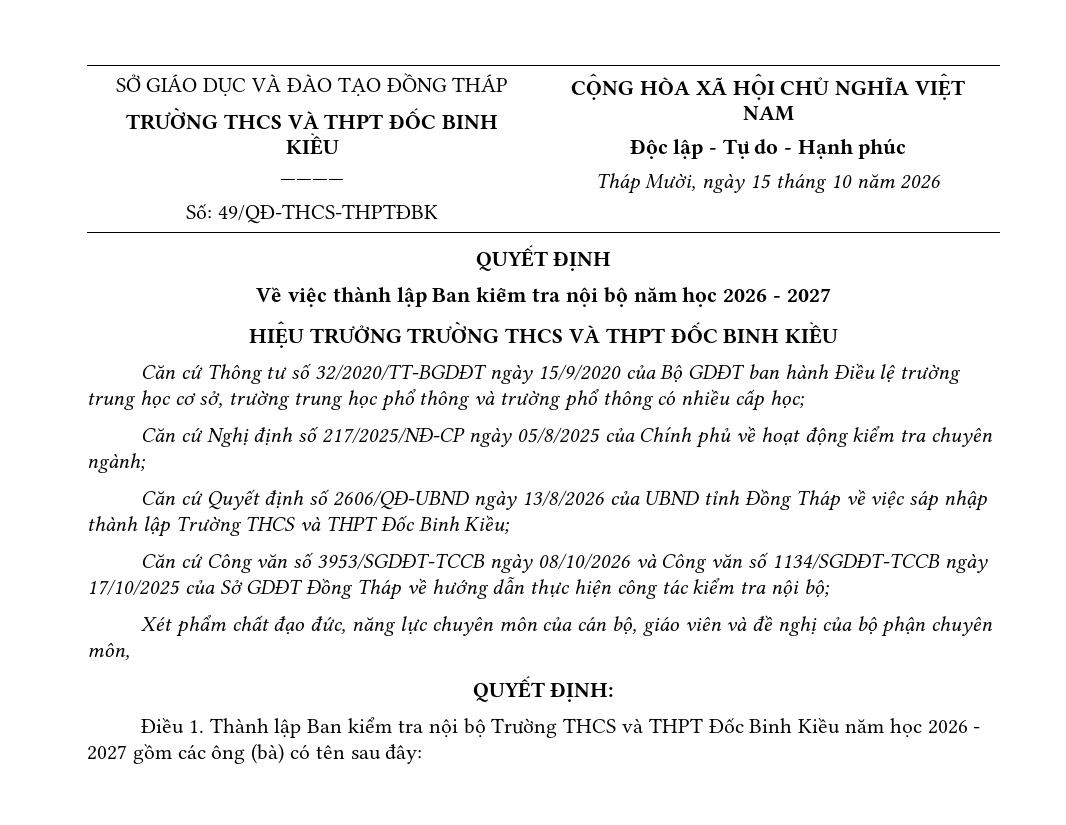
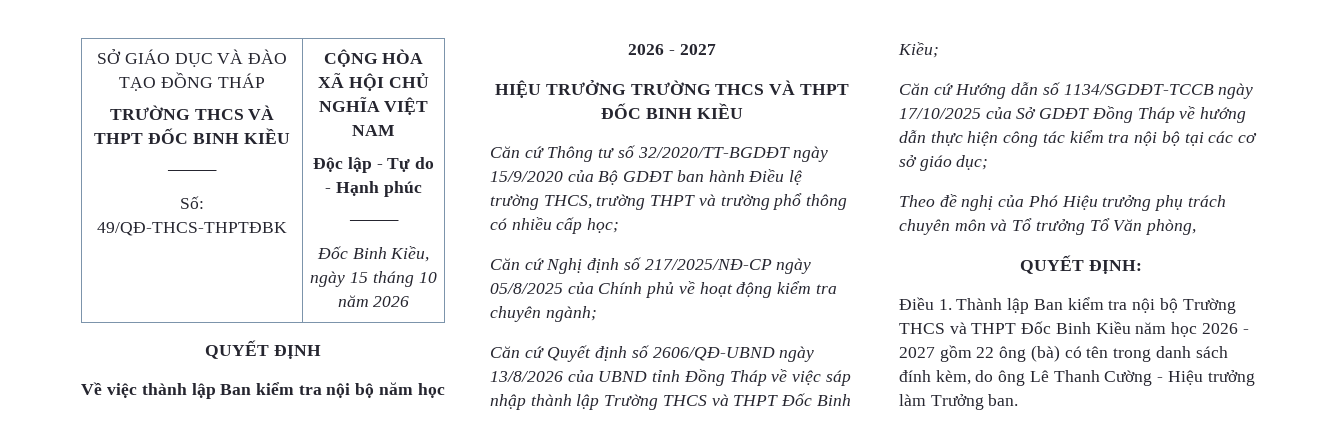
[280,178,344,185] ———— -> [167,170,217,176] ────
[595,173,697,194] Tháp Mười, -> [348,220,399,226] [316,246,430,262] ──── // Đốc Binh Kiều,
[87,389,471,411] trung học cơ sở, trường trung học phổ thông -> [543,194,696,210] THCS, trường THPT
[206,552,744,573] Công văn số 3953/SGDĐT-TCCB ngày 08/10/2026 và Công văn -> [955,82,1039,99] Hướng dẫn
[803,579,829,598] [141,615,994,637] [87,643,130,660] bộ; // Xét phẩm chất đạo đức, năng lực chuyên môn của cán bộ, giáo viên và đề nghị của bộ phận chuyên môn, -> [1161,131,1257,146] [899,155,989,171] [899,194,1226,211] [899,218,1197,235] bộ tại các cơ sở giáo dục; // Theo đề nghị của Phó Hiệu trưởng phụ trách chuyên môn và Tổ trưởng Tổ Văn phòng,
[177,744,206,759] các -> [976,347,995,358] 22
[350,744,423,764] sau đây: -> [1113,346,1228,362] [899,370,1255,386] [899,394,1019,410] trong danh sách đính kèm, do ông Lê Thanh Cường - Hiệu trưởng làm Trưởng ban.

